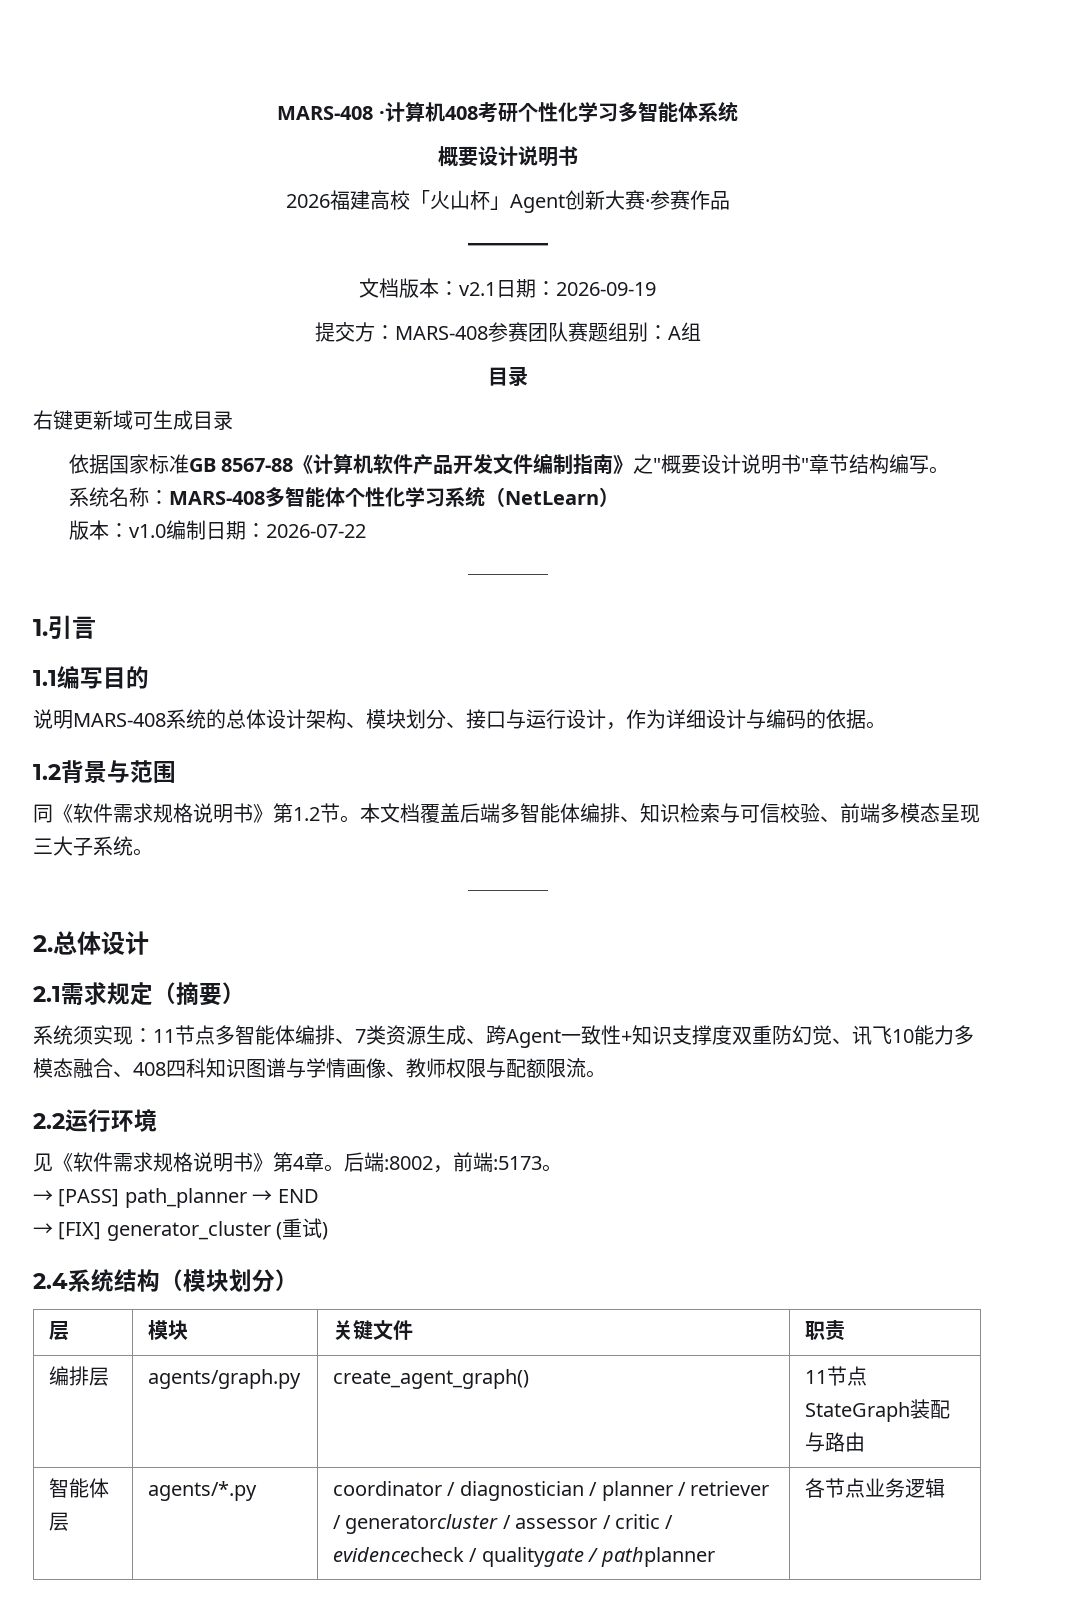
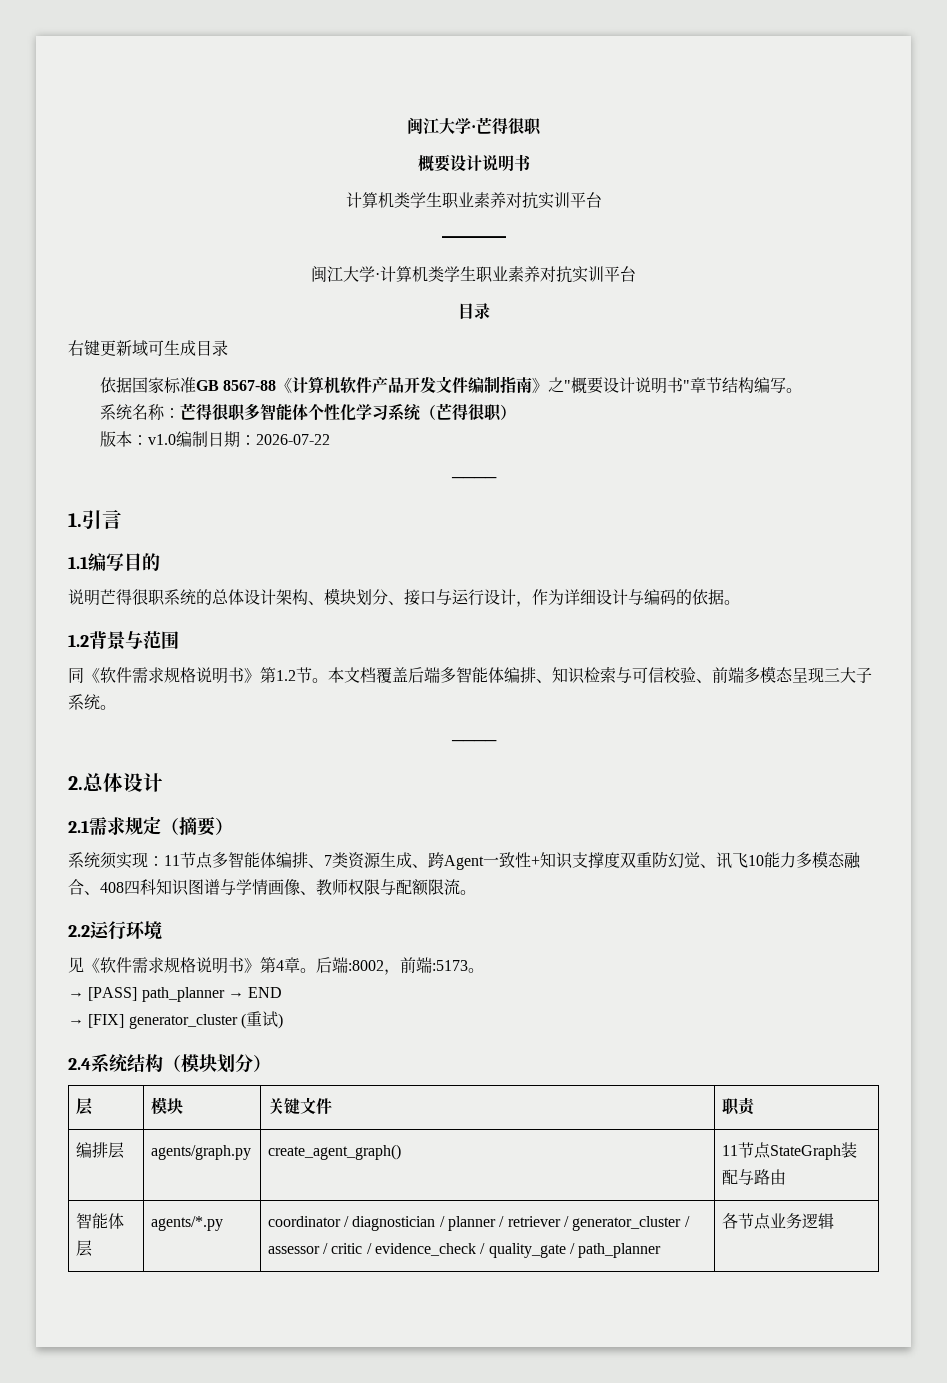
[277,101,738,123] [437,146,578,167] [285,190,730,213] [467,243,548,252] [359,278,656,298] [314,322,701,342] MARS-408 ·计算机408考研个性化学习多智能体系统 // 概要设计说明书 // 2026福建高校「火山杯」Agent创新大赛·参赛作品 // ━━━━ // 文档版本：v2.1日期：2026-09-19 // 提交方：MARS-408参赛团队赛题组别：A组 -> [407,117,542,136] [417,154,531,172] [345,192,602,209] [441,236,506,243] [311,266,636,283] 闽江大学·芒得很职 // 概要设计说明书 // 计算机类学生职业素养对抗实训平台 // ━━━━ // 闽江大学·计算机类学生职业素养对抗实训平台
[168,491,265,505] MARS-408 -> [179,403,246,422] 芒得很职
[504,491,599,505] NetLearn -> [435,403,502,422] 芒得很职
[73,713,166,727] MARS-408 -> [100,589,165,606] 芒得很职
[345,1514,499,1534] generatorcluster -> [572,1216,682,1231] generator_cluster
[332,1547,715,1567] evidencecheck / qualitygate / pathplanner -> [374,1243,662,1258] evidence_check / quality_gate / path_planner

